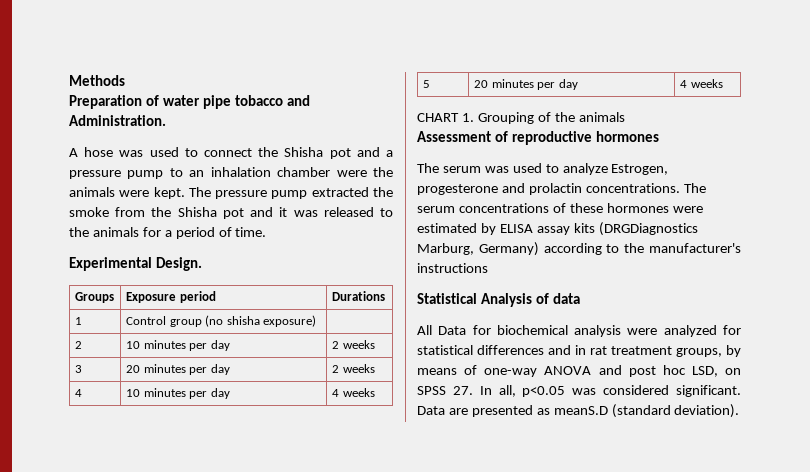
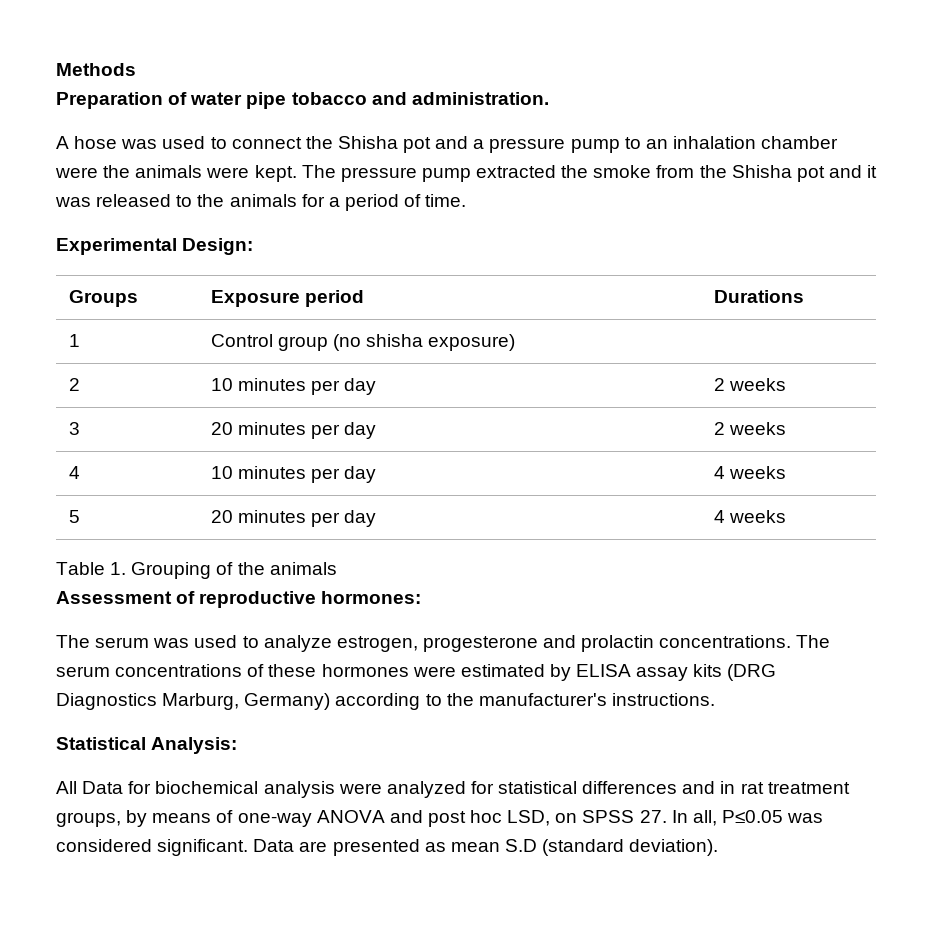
[69,115,166,126] Administration. -> [411,92,549,105] administration.
[155,257,202,271] Design. -> [182,238,254,255] Design:
[417,113,459,122] CHART -> [56,562,105,575] Table
[595,131,659,142] hormones -> [321,591,422,604] hormones:
[611,164,669,175] Estrogen, -> [336,636,418,652] estrogen,
[598,222,698,236] (DRGDiagnostics -> [727,664,777,681] [56,693,157,710] (DRG Diagnostics
[417,263,488,273] instructions -> [611,693,715,706] instructions.
[480,293,580,307] Analysis of data -> [151,737,238,754] Analysis:
[522,386,566,397] p<0.05 -> [721,810,783,823] P≤0.05
[553,406,608,415] meanS.D -> [450,839,537,852] mean S.D

